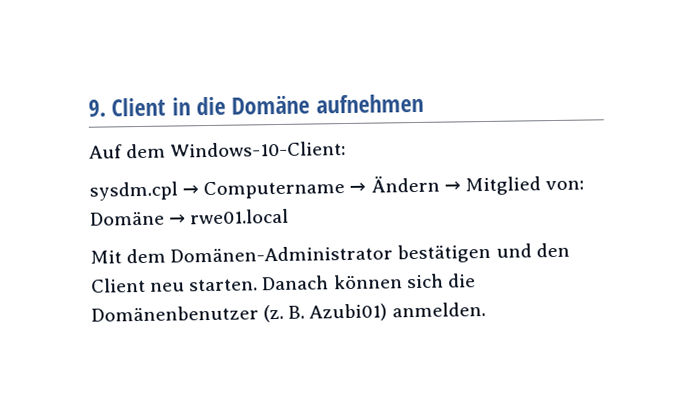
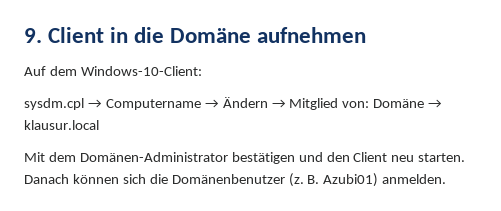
[190,208,290,225] rwe01.local -> [24,120,99,130] klausur.local

